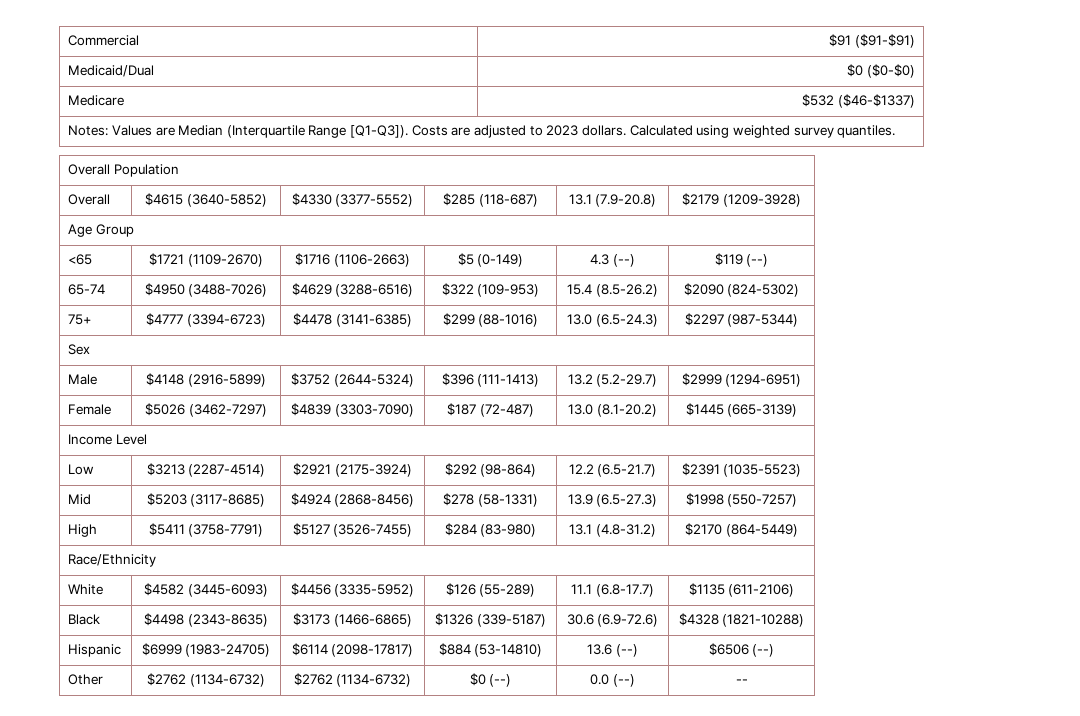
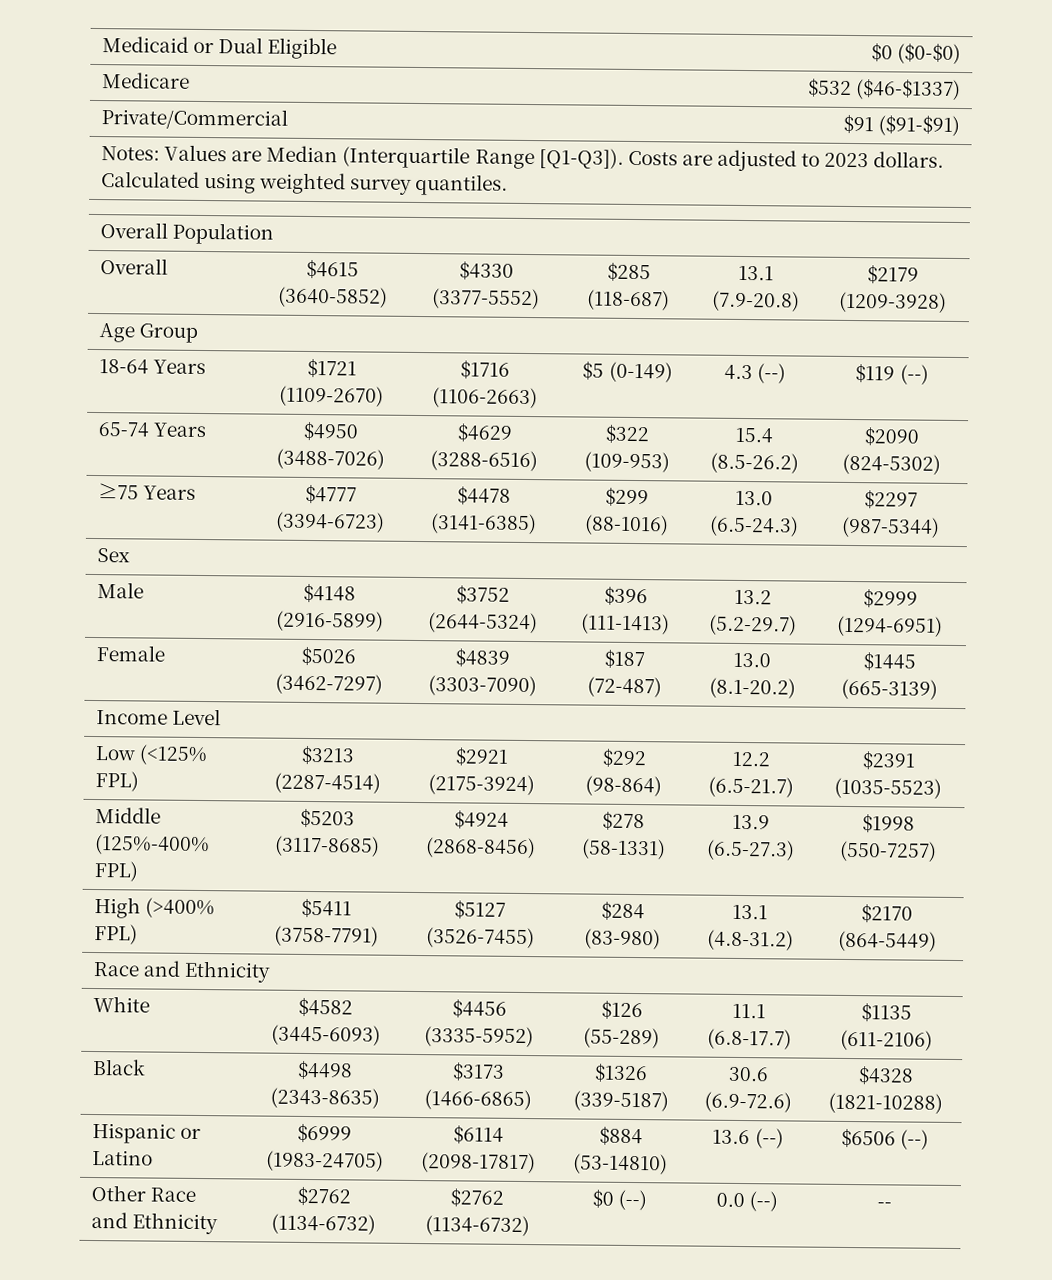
[68,35,140,46] [829,34,915,48] [68,65,155,77] Commercial | $91 ($91-$91) // Medicaid/Dual -> [101,36,338,60] Medicaid or Dual Eligible
(915, 101) none -> [100,108,288,130] [843,114,961,136] // Private/Commercial | $91 ($91-$91)
[68,254,93,265] <65 -> [98,359,206,375] 18-64 Years
(106, 289) none -> [152,422,206,438] Years
[68,314,92,325] 75+ -> [97,483,196,500] ≥75 Years
(95, 469) none -> [138,744,208,766] [94,771,139,792] (<125% FPL)
[68,494,92,505] Mid -> [94,807,161,824] [94,834,210,856] [93,861,138,882] Middle (125%-400% FPL)
(98, 530) none -> [144,897,215,919] [93,924,138,945] (>400% FPL)
[68,554,157,567] Race/Ethnicity -> [92,960,272,983] Race and Ethnicity
(122, 650) none -> [179,1127,201,1140] [91,1150,153,1166] or Latino
(104, 679) none -> [149,1187,196,1202] [90,1211,218,1235] Race and Ethnicity

